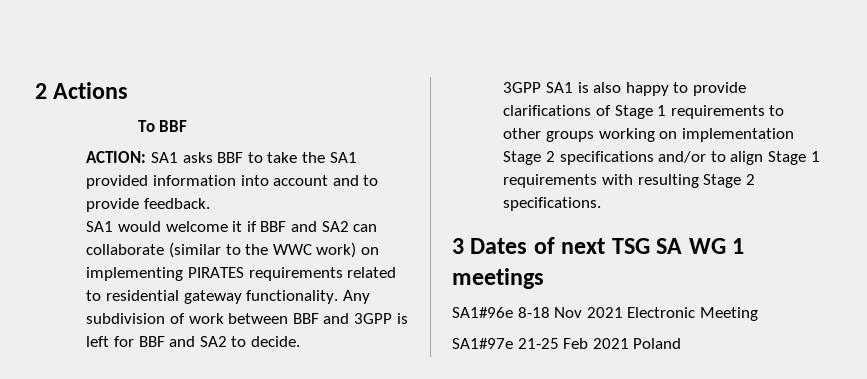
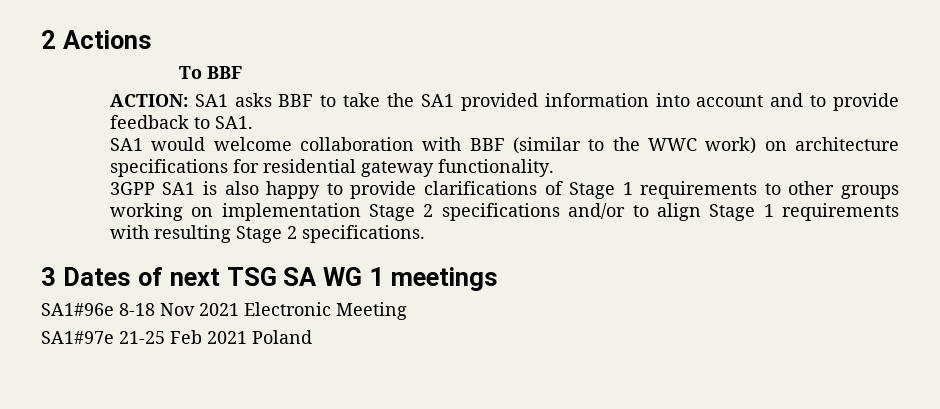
[143,198,210,209] feedback. -> [109,115,253,129] feedback to SA1.
[232,221,378,232] [86,244,165,255] it if BBF and SA2 can collaborate -> [299,137,505,151] collaboration with BBF
[86,267,397,281] [86,290,370,304] [86,313,408,324] [86,336,300,347] implementing PIRATES requirements related to residential gateway functionality. Any subdivision of work between BBF and 3GPP is left for BBF and SA2 to decide. -> [795,137,900,151] [109,159,554,177] architecture specifications for residential gateway functionality.

